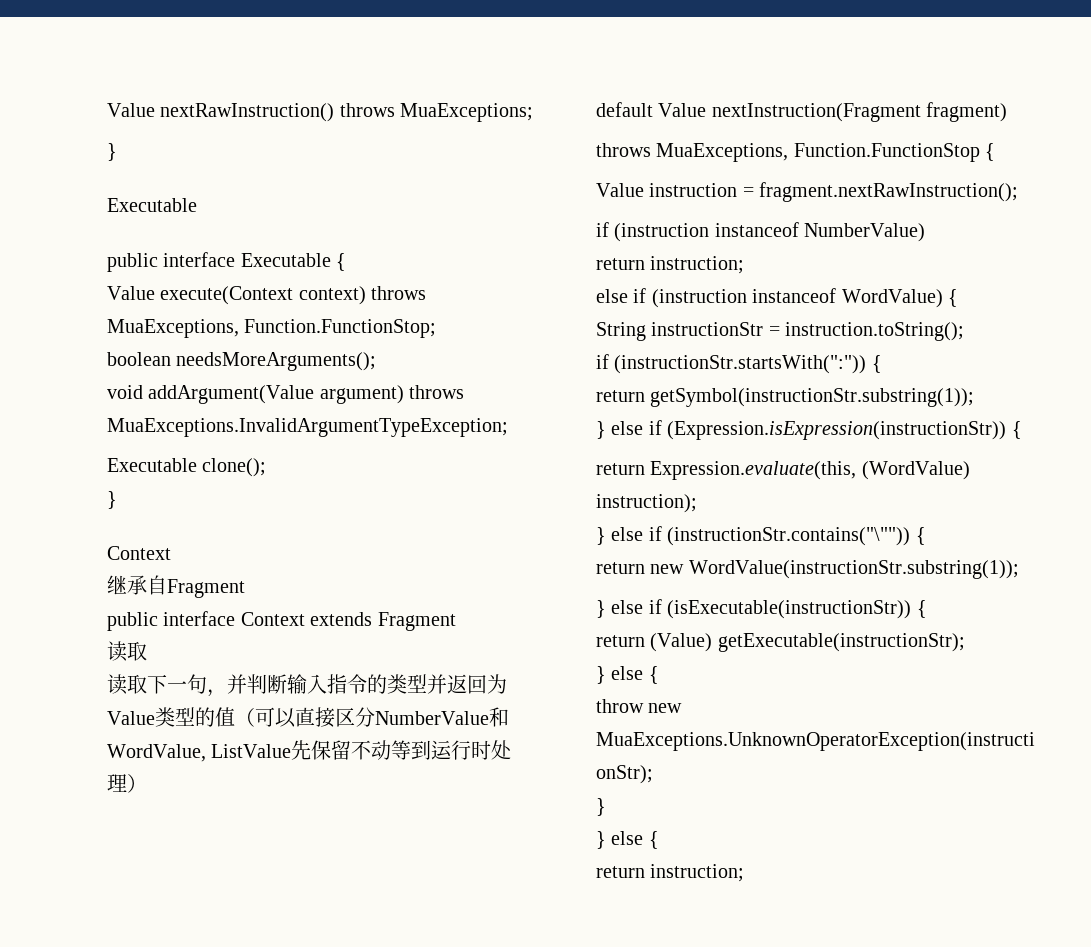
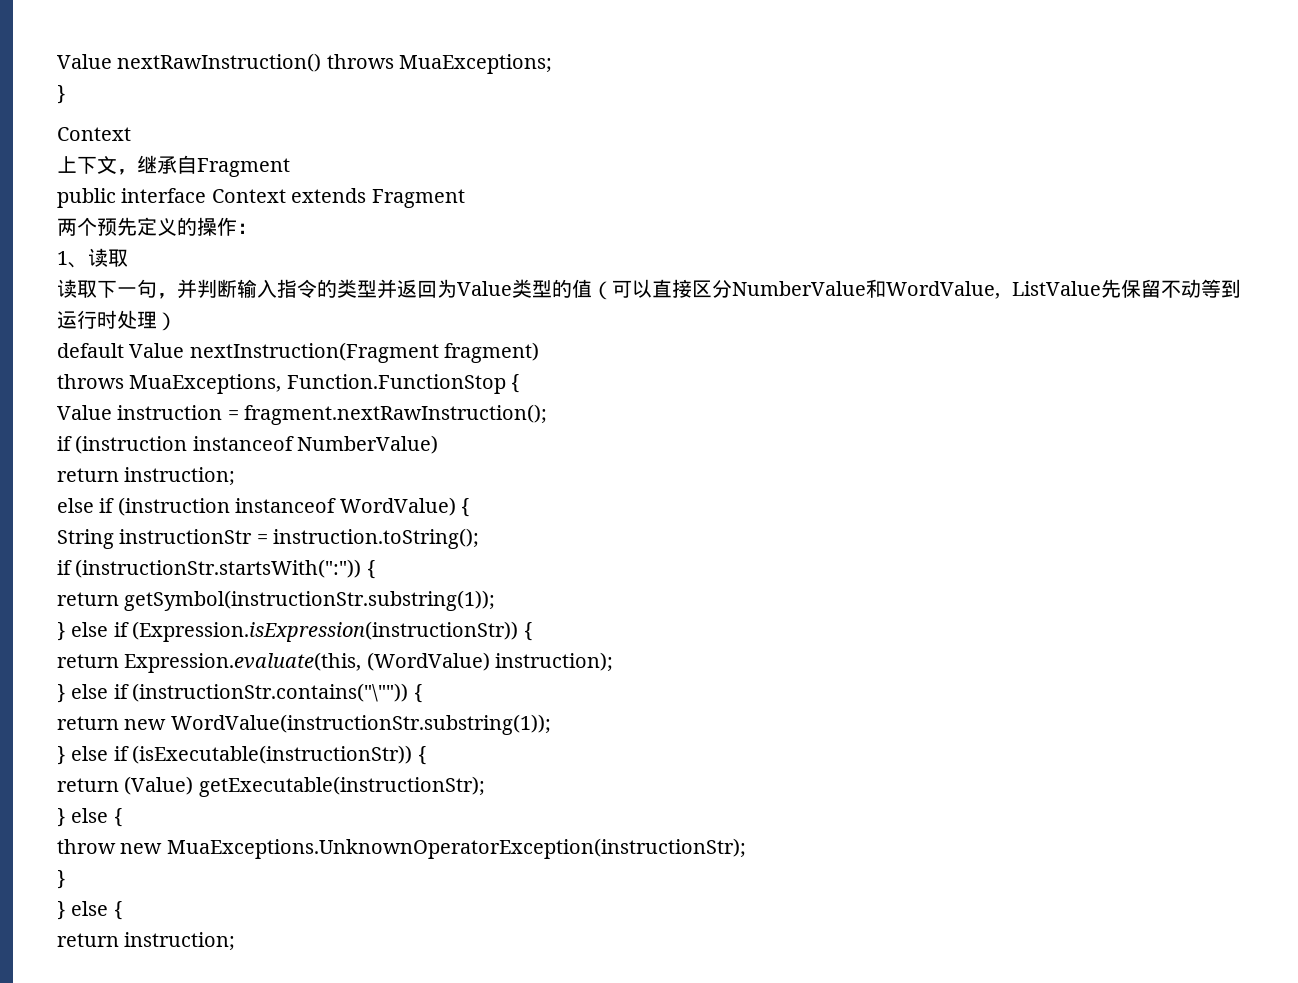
[107,198,197,212] [107,252,347,272] [107,286,427,305] [107,319,437,338] [107,352,377,371] [107,385,465,404] [107,418,508,437] [107,458,267,477] [107,491,117,509] // Executable // public interface Executable { // Value execute(Context context) throws MuaExceptions, Function.FunctionStop; // boolean needsMoreArguments(); // void addArgument(Value argument) throws MuaExceptions.InvalidArgumentTypeException; // Executable clone(); // } -> (66, 94) none
(171, 553) none -> [57,155,137,175] 上下文，
(456, 621) none -> [57,217,257,236] [57,251,88,268] 两个预先定义的操作： // 1、

